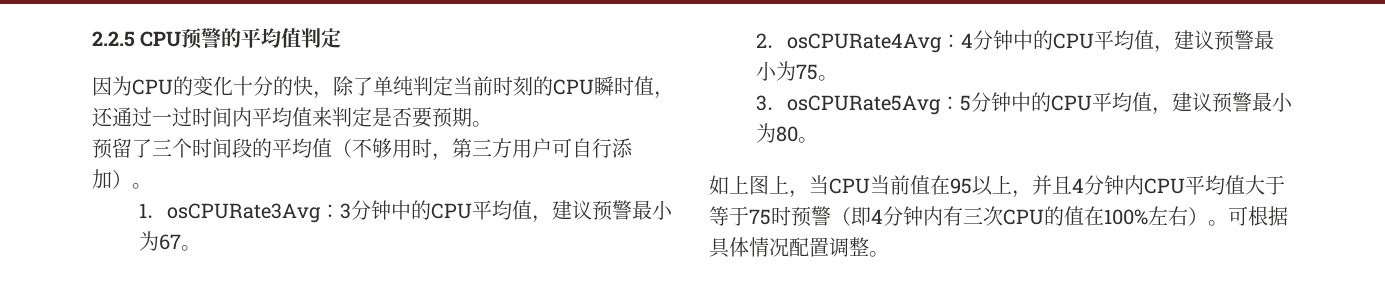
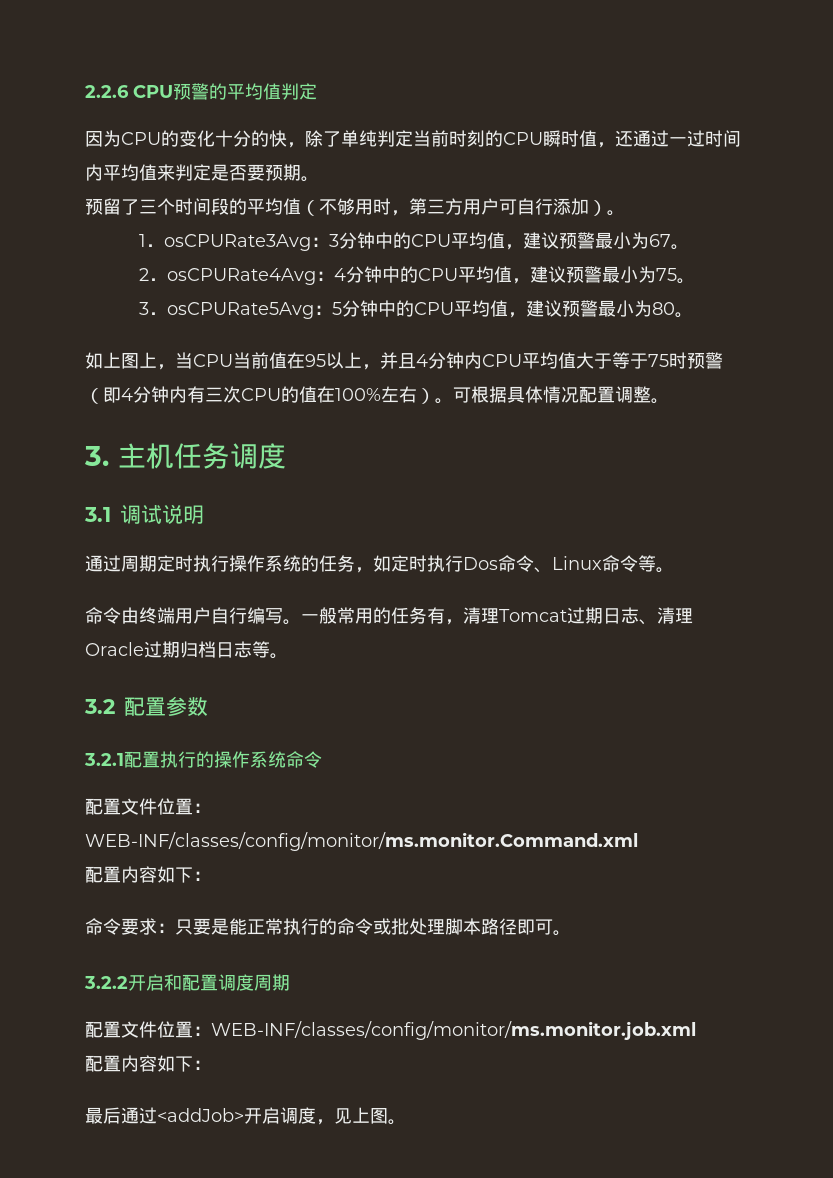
[92,31,135,47] 2.2.5 -> [85,85,129,98] 2.2.6
(889, 254) none -> [84,443,286,469] [84,504,204,524] [85,555,674,573] [85,607,693,625] [85,641,288,659] [84,696,208,716] [84,751,322,768] [85,798,211,815] [85,832,638,851] [85,866,211,883] [85,918,571,936] [84,974,290,991] [85,1021,696,1040] [85,1055,211,1072] [85,1107,406,1125] // 3.主机任务调度 // 3.1调试说明 // 通过周期定时执行操作系统的任务，如定时执行Dos命令、Linux命令等。 // 命令由终端用户自行编写。一般常用的任务有，清理Tomcat过期日志、清理Oracle过期归档日志等。 // 3.2配置参数 // 3.2.1配置执行的操作系统命令 // 配置文件位置：WEB-INF/classes/config/monitor/ms.monitor.Command.xml // 配置内容如下： // 命令要求：只要是能正常执行的命令或批处理脚本路径即可。 // 3.2.2开启和配置调度周期 // 配置文件位置：WEB-INF/classes/config/monitor/ms.monitor.job.xml // 配置内容如下： // 最后通过<addJob>开启调度，见上图。

